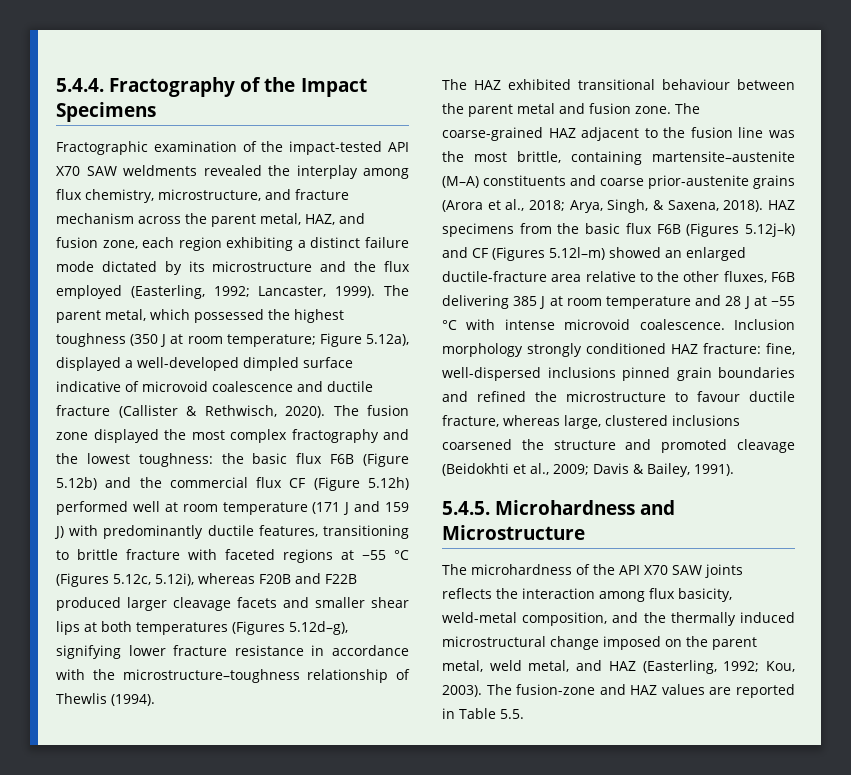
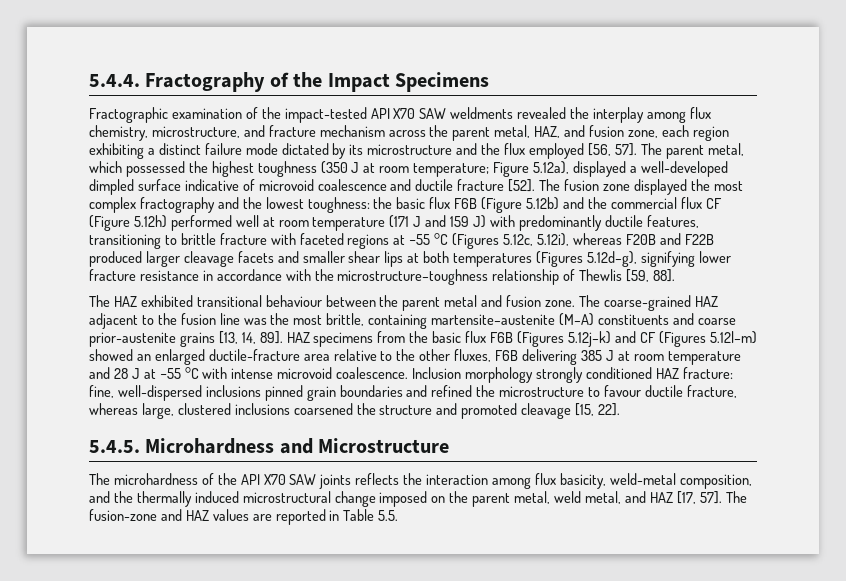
[130,285,376,299] (Easterling, 1992; Lancaster, 1999). -> [587,143,637,156] [56, 57].
[118,405,325,418] (Callister & Rethwisch, 2020). -> [508,179,536,192] [52].
[111,694,155,706] (1994). -> [626,269,676,282] [59, 88].
[442,199,764,213] (Arora et al., 2018; Arya, Singh, & Saxena, 2018). -> [218,331,283,344] [13, 14, 89].
[442,463,734,477] (Beidokhti et al., 2009; Davis & Bailey, 1991). -> [575,403,621,416] [15, 22].
[642,660,795,674] [442,685,482,697] (Easterling, 1992; Kou, 2003). -> [676,491,722,504] [17, 57].

